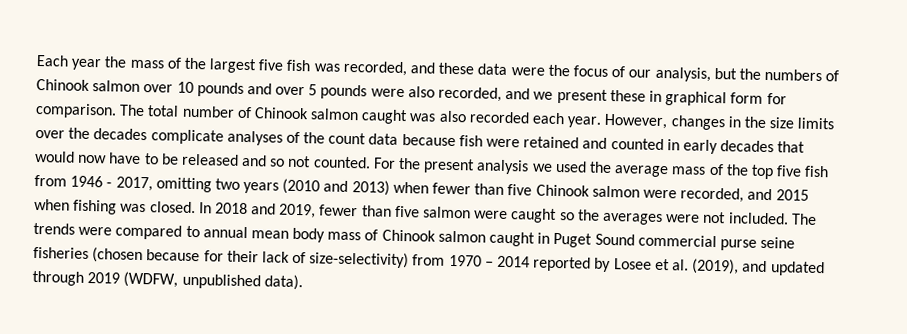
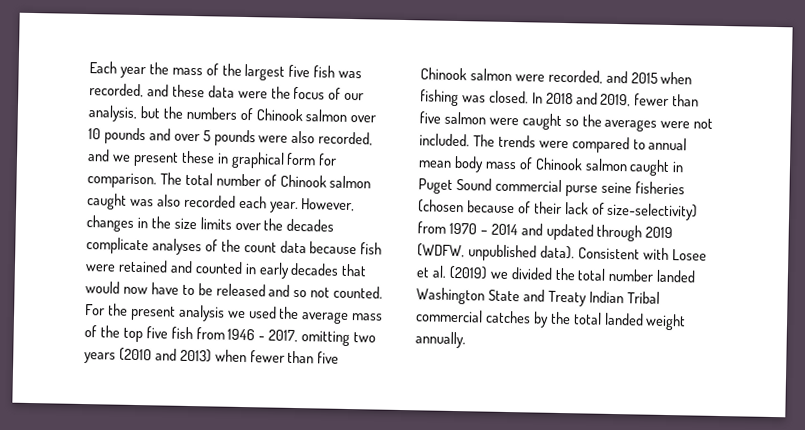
[203,250,224,262] for -> [517,201,531,214] of
[533,256,740,275] reported by Losee et al. (2019), -> (518, 229) none
(303, 282) none -> [577,247,707,261] [416,265,697,283] [416,287,660,307] [415,309,687,331] [415,331,466,349] Consistent with Losee et al. (2019) we divided the total number landed Washington State and Treaty Indian Tribal commercial catches by the total landed weight annually.

